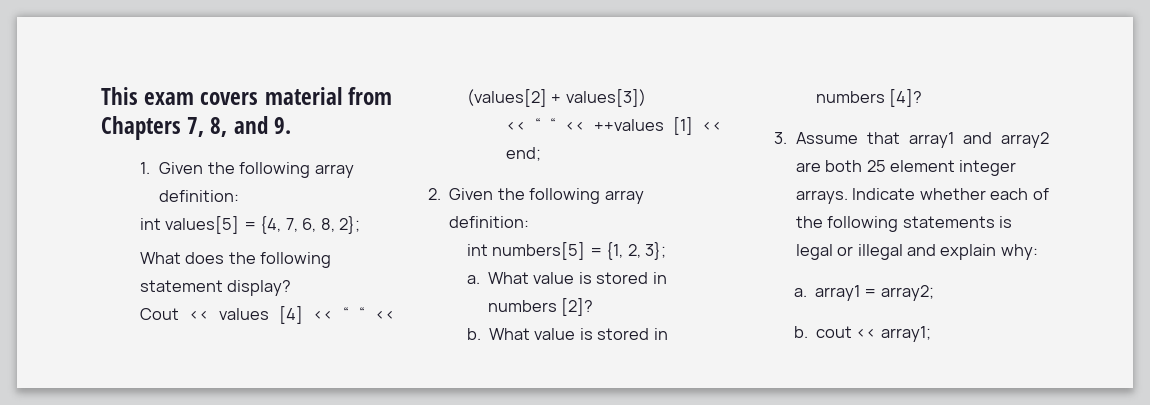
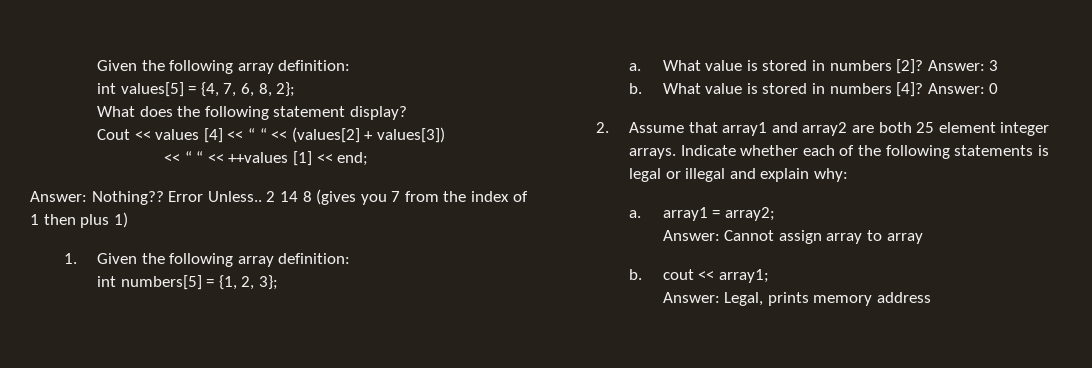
[101,87,392,105] [101,116,291,140] [139,162,150,174] This exam covers material from Chapters 7, 8, and 9. // 1. -> (97, 65) none
[428,188,441,200] 2. -> [30,189,528,205] [30,212,128,228] [63,253,77,264] Answer: Nothing?? Error Unless.. 2 14 8 (gives you 7 from the index of 1 then plus 1) // 1.
(594, 307) none -> [927,60,999,71] Answer: 3
[774,132,788,144] // 3. -> [927,83,999,94] [595,122,609,133] Answer: 0 // 2.
(934, 293) none -> [662,230,923,244] // Answer: Cannot assign array to array
(931, 334) none -> [662,292,931,306] // Answer: Legal, prints memory address

